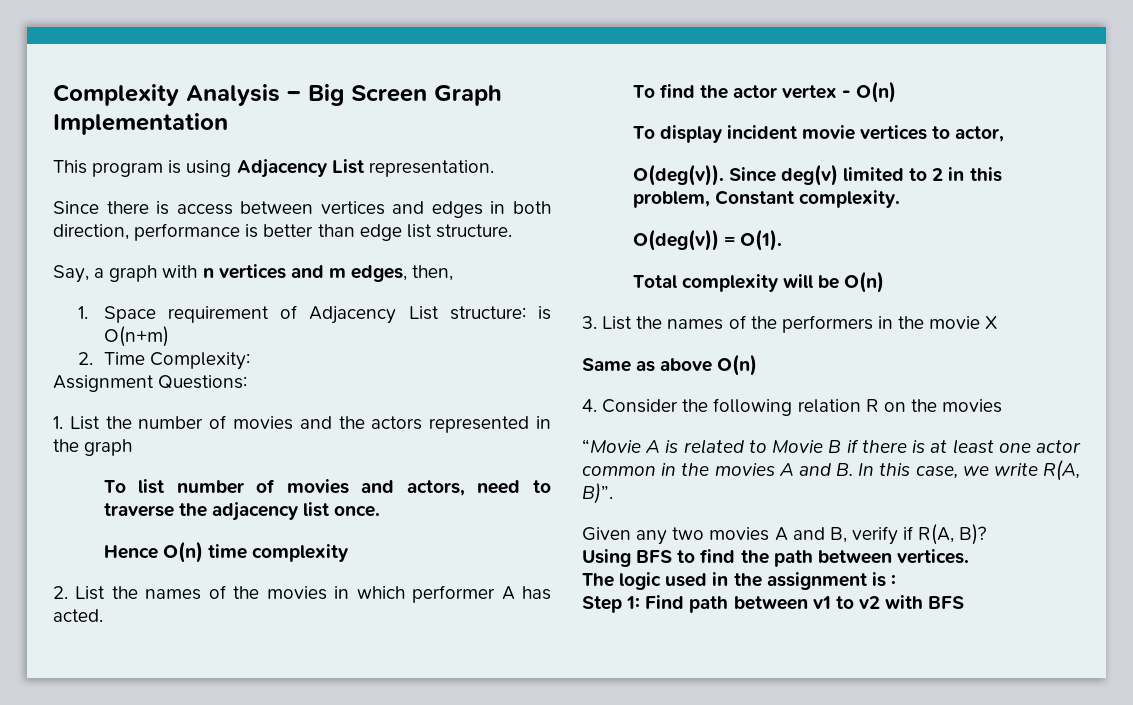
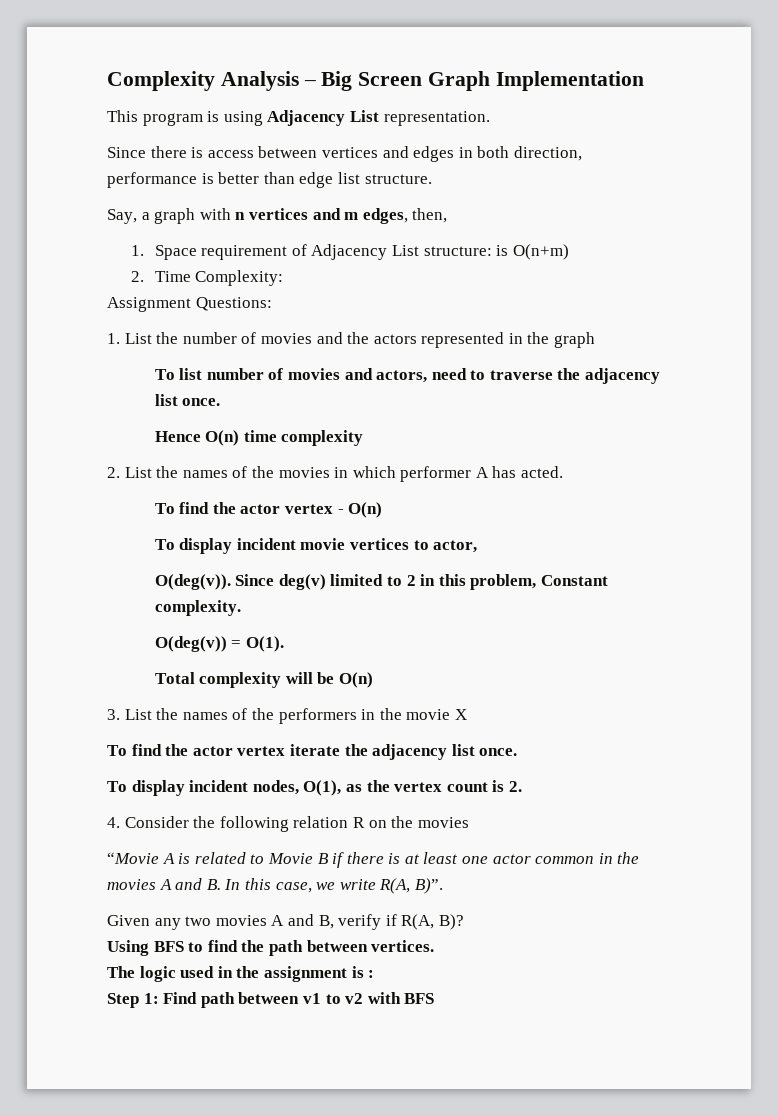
[582,354,758,376] Same as above O(n) -> [107,744,518,760] [107,780,522,796] To find the actor vertex iterate the adjacency list once. // To display incident nodes, O(1), as the vertex count is 2.

